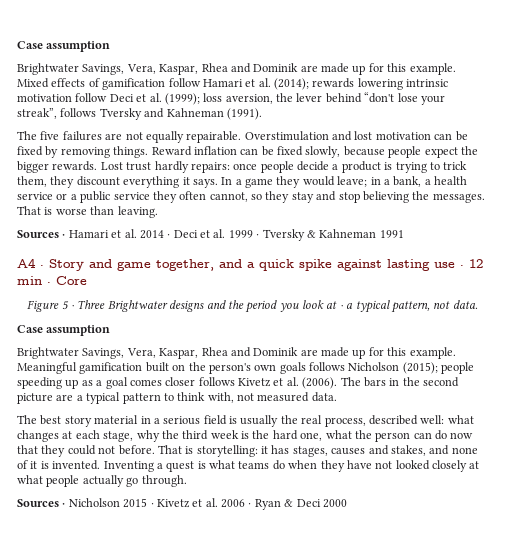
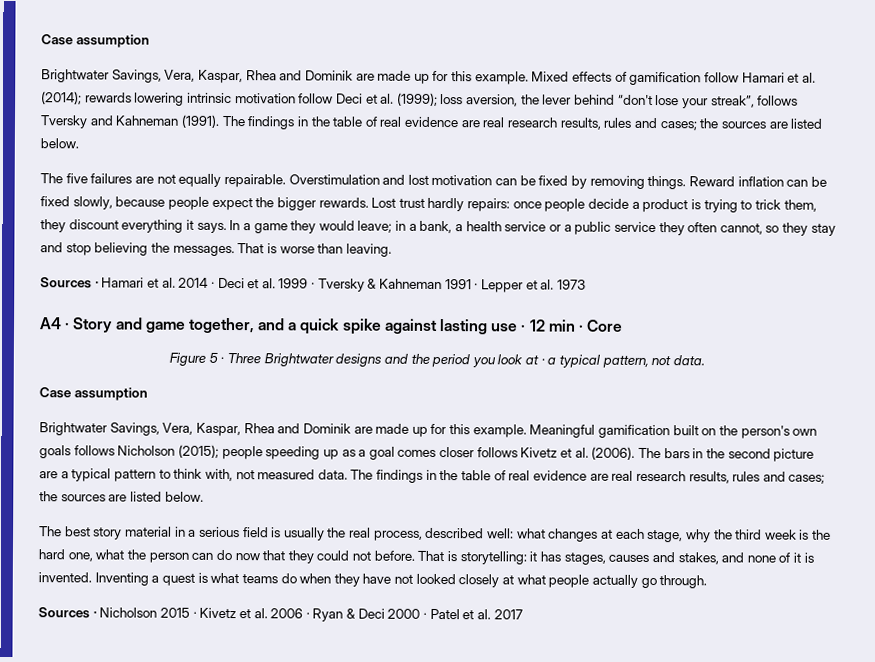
(262, 114) none -> [221,115,824,131] [40,138,79,149] The findings in the table of real evidence are real research results, rules and cases; the sources are listed below.
(404, 234) none -> [474,279,586,293] · Lepper et al. 1973
(337, 397) none -> [350,469,826,484] [39,491,204,502] The findings in the table of real evidence are real research results, rules and cases; the sources are listed below.
(347, 503) none -> [423,608,523,620] · Patel et al. 2017

